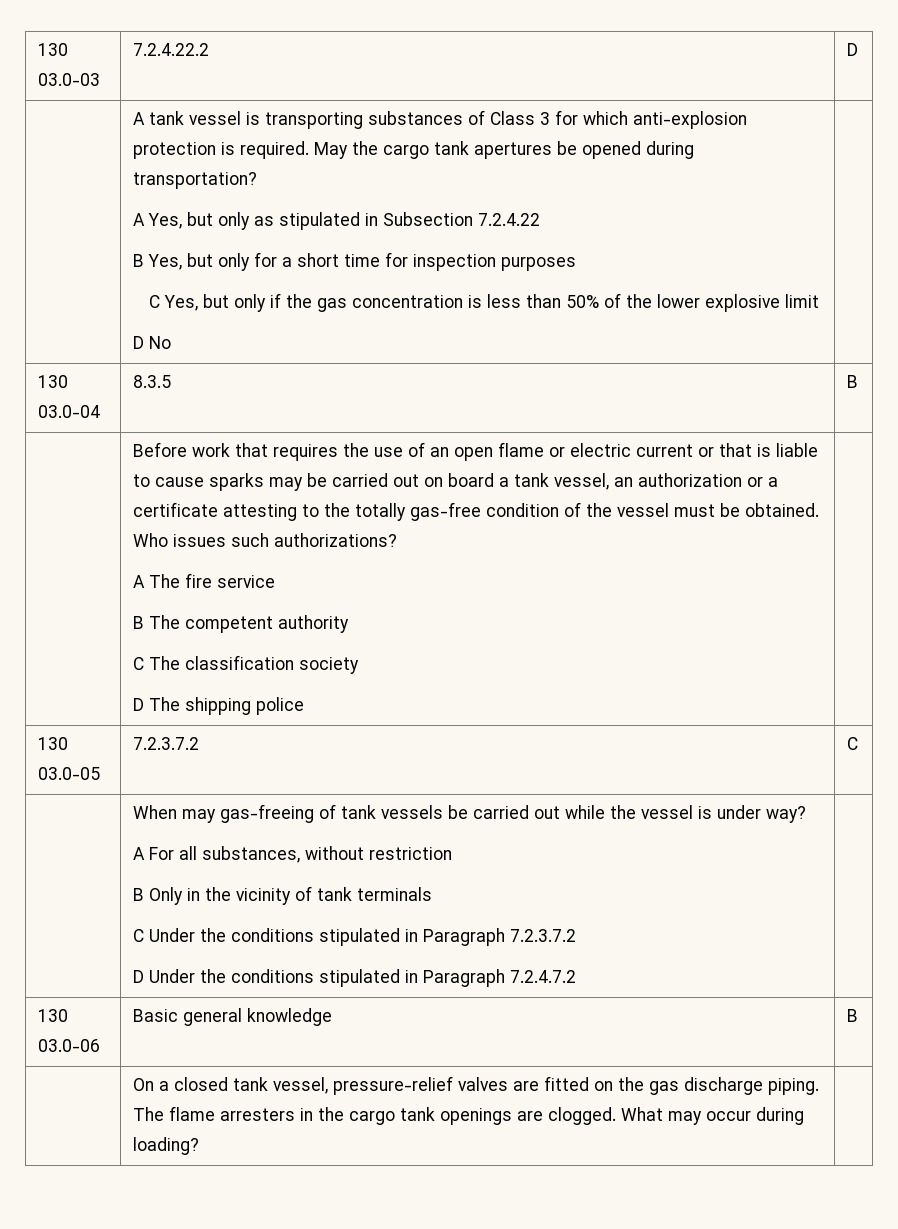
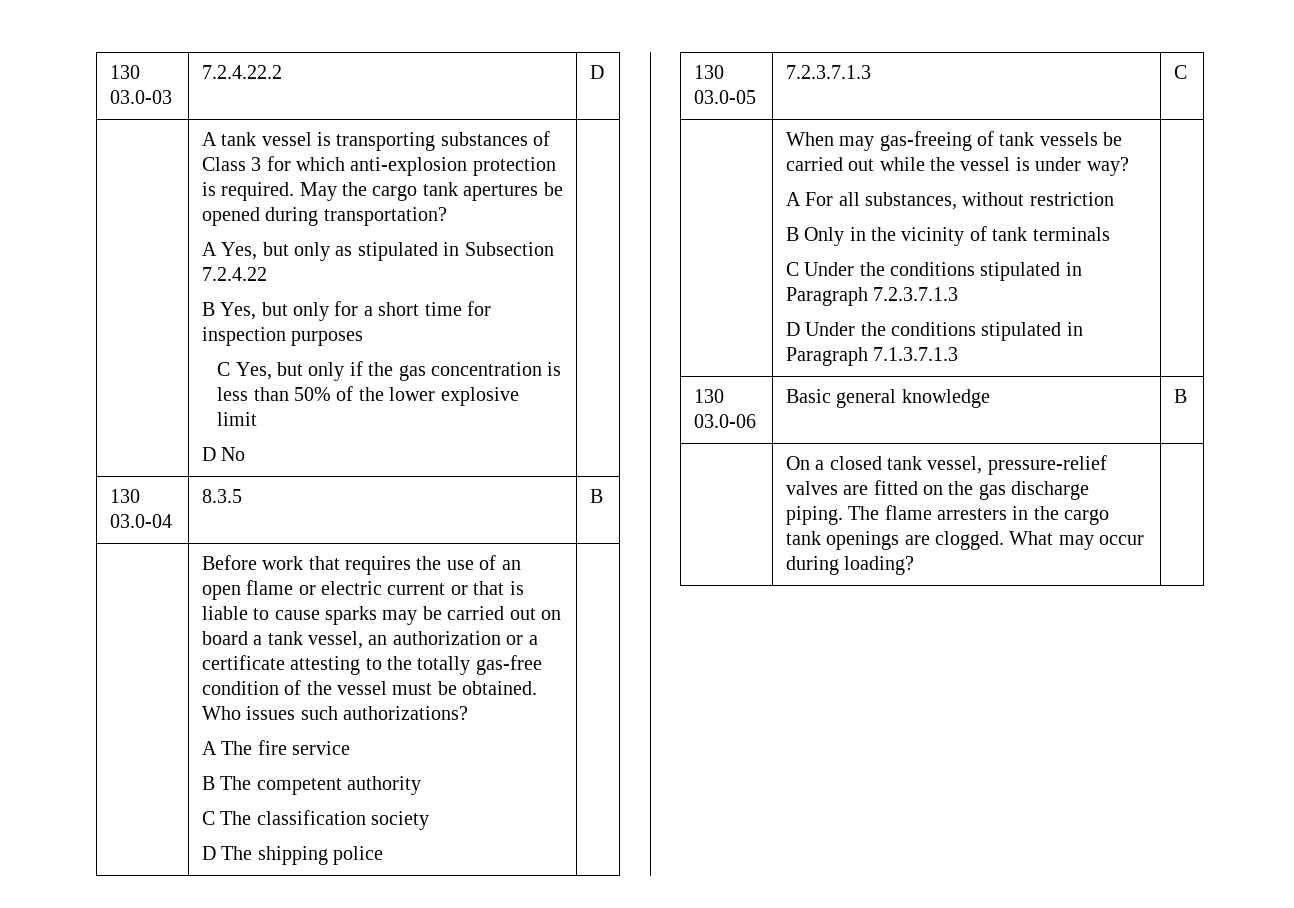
[132,737,199,750] 7.2.3.7.2 -> [785,65,871,79] 7.2.3.7.1.3
[509,929,576,942] 7.2.3.7.2 -> [873,287,959,301] 7.2.3.7.1.3
[509,970,576,983] 7.2.4.7.2 -> [873,347,959,361] 7.1.3.7.1.3

